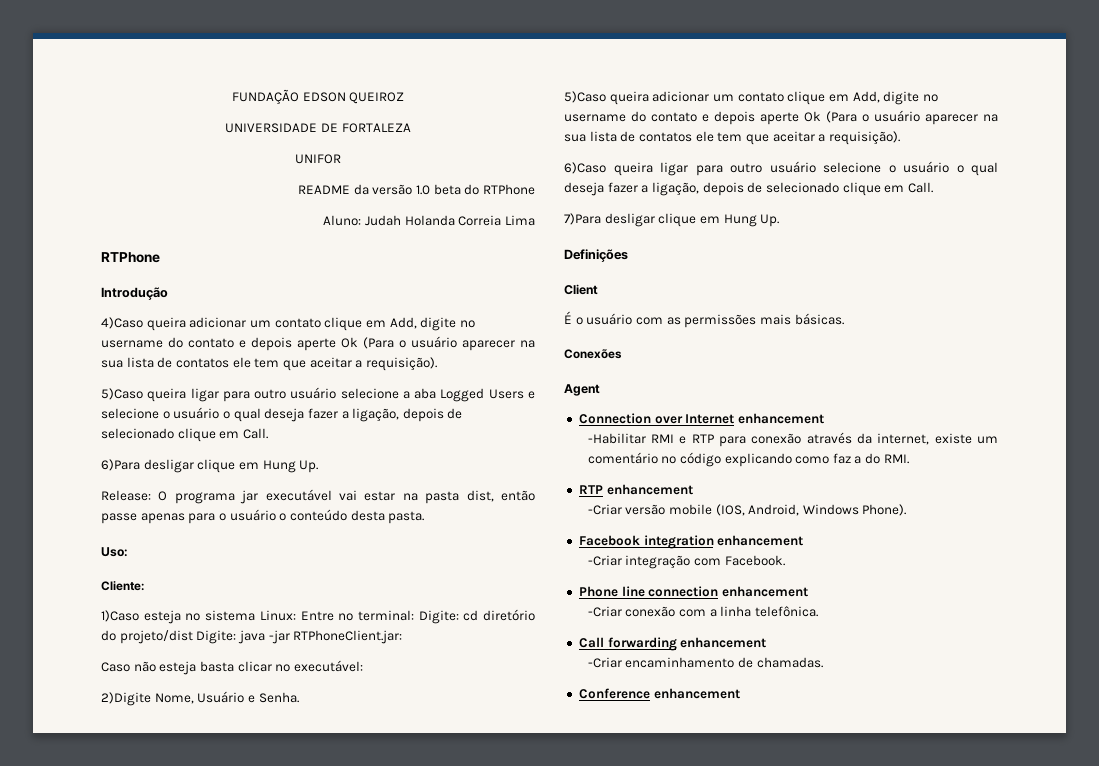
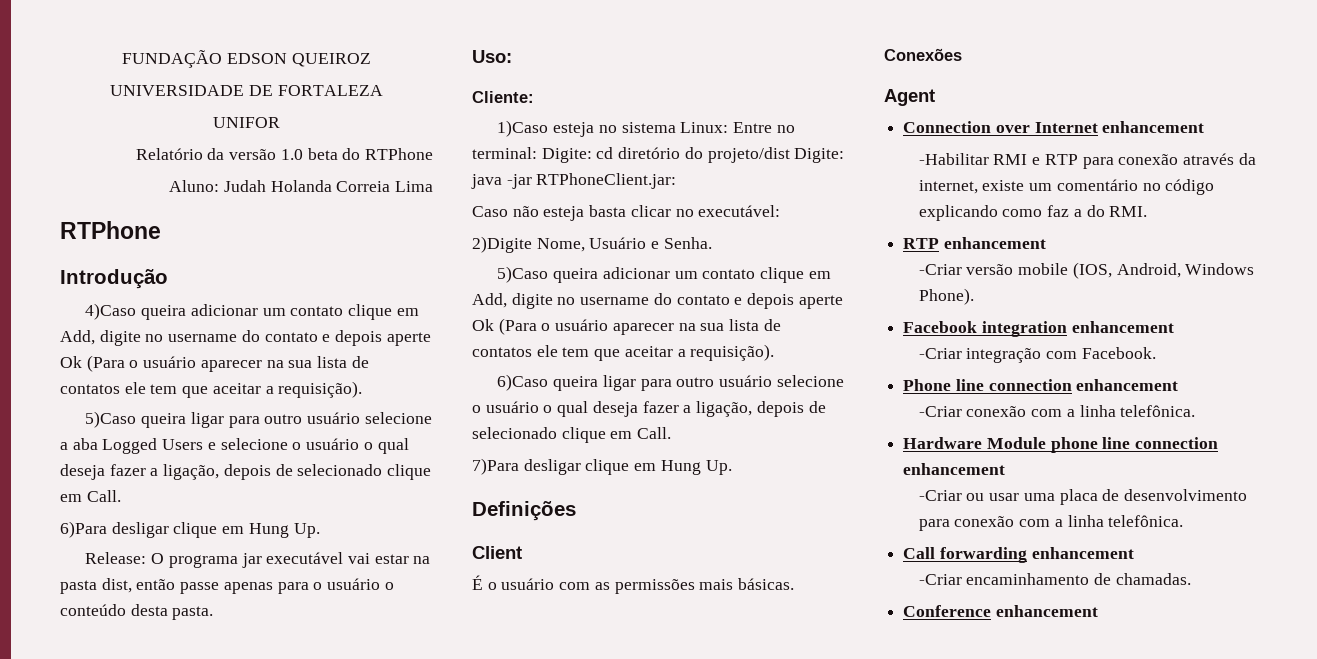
[298,185,351,194] README -> [135,148,203,160] Relatório
(818, 611) none -> [903,437,1219,453] [903,463,1006,475] [918,489,1248,505] [918,515,1184,531] // Hardware Module phone line connection enhancement // -Criar ou usar uma placa de desenvolvimento para conexão com a linha telefônica.

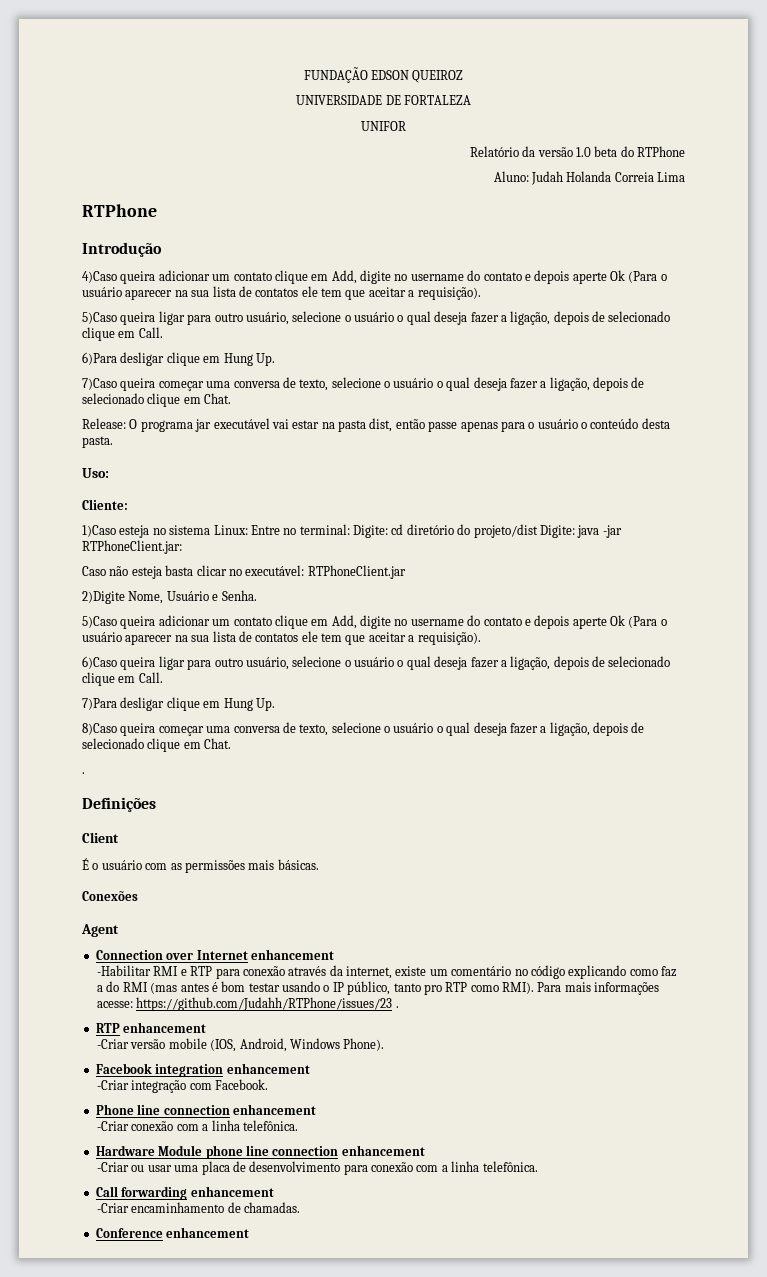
[306,412,432,424] [60,438,216,454] usuário selecione a aba Logged Users e -> [245,312,289,325] usuário,
(320, 530) none -> [82,377,645,391] [82,393,232,407] // 7)Caso queira começar uma conversa de texto, selecione o usuário o qual deseja fazer a ligação, depois de selecionado clique em Chat.
(781, 211) none -> [307,565,406,579] RTPhoneClient.jar
[718,375,772,387] usuário -> [245,657,289,670] usuário,
(732, 467) none -> [82,722,645,736] [82,738,232,752] [82,772,85,774] // 8)Caso queira começar uma conversa de texto, selecione o usuário o qual deseja fazer a ligação, depois de selecionado clique em Chat. // .
[1109,206,1148,217] RMI. -> [122,981,660,995] [97,997,399,1011] RMI (mas antes é bom testar usando o IP público, tanto pro RTP como RMI). Para mais informações acesse: https://github.com/Judahh/RTPhone/issues/23 .

